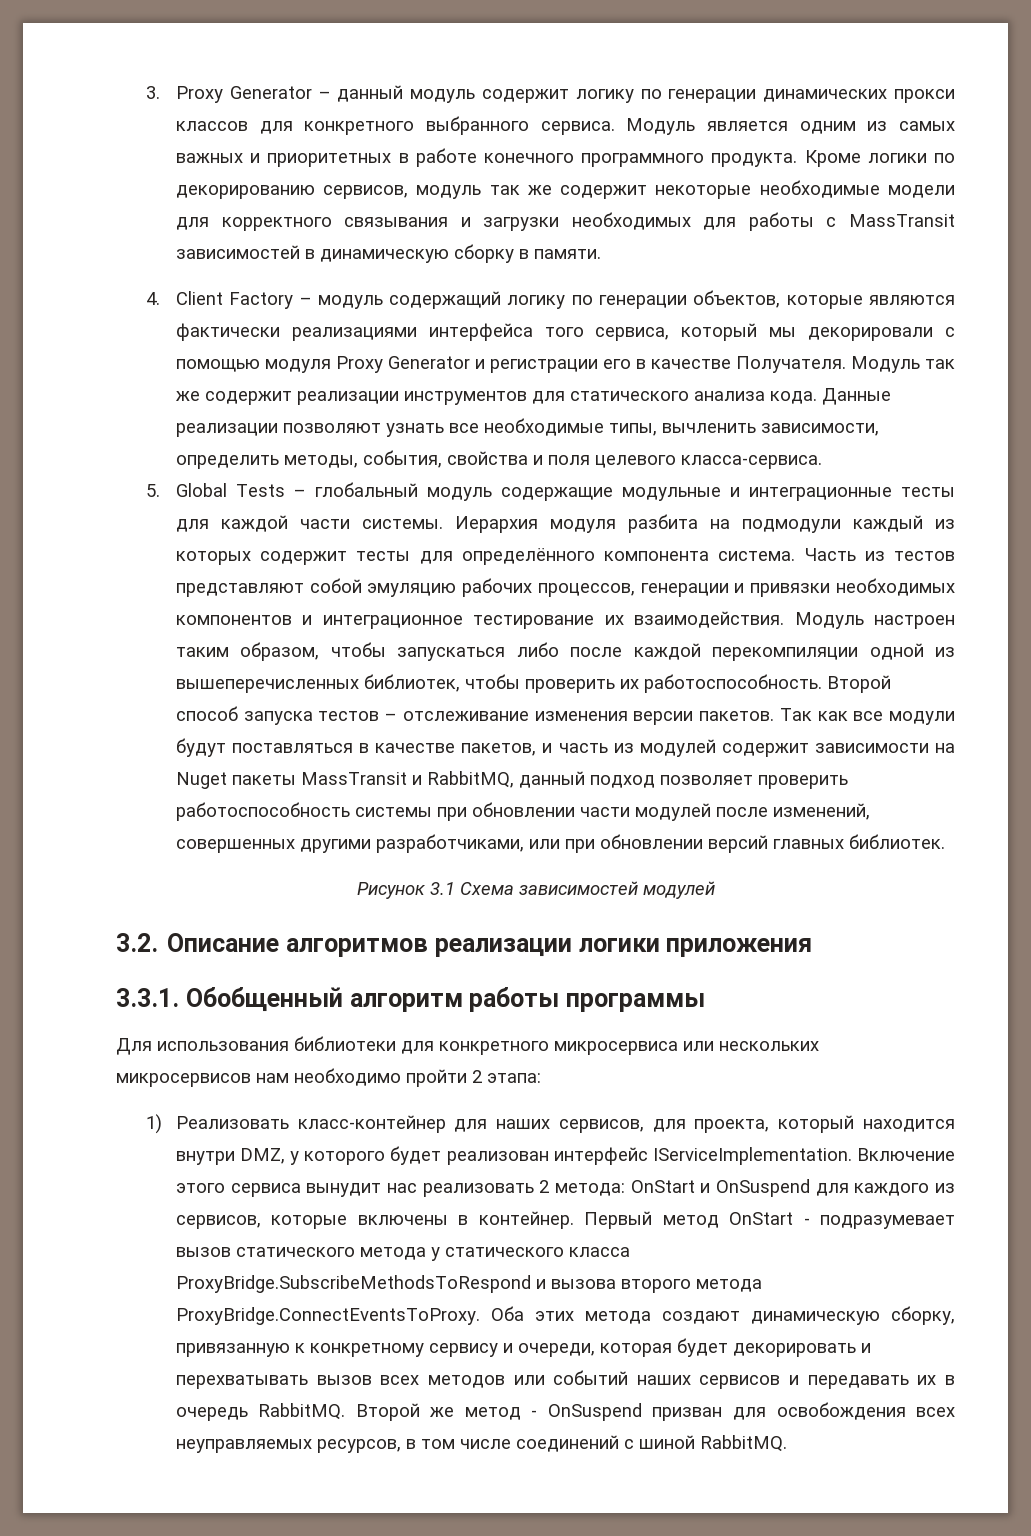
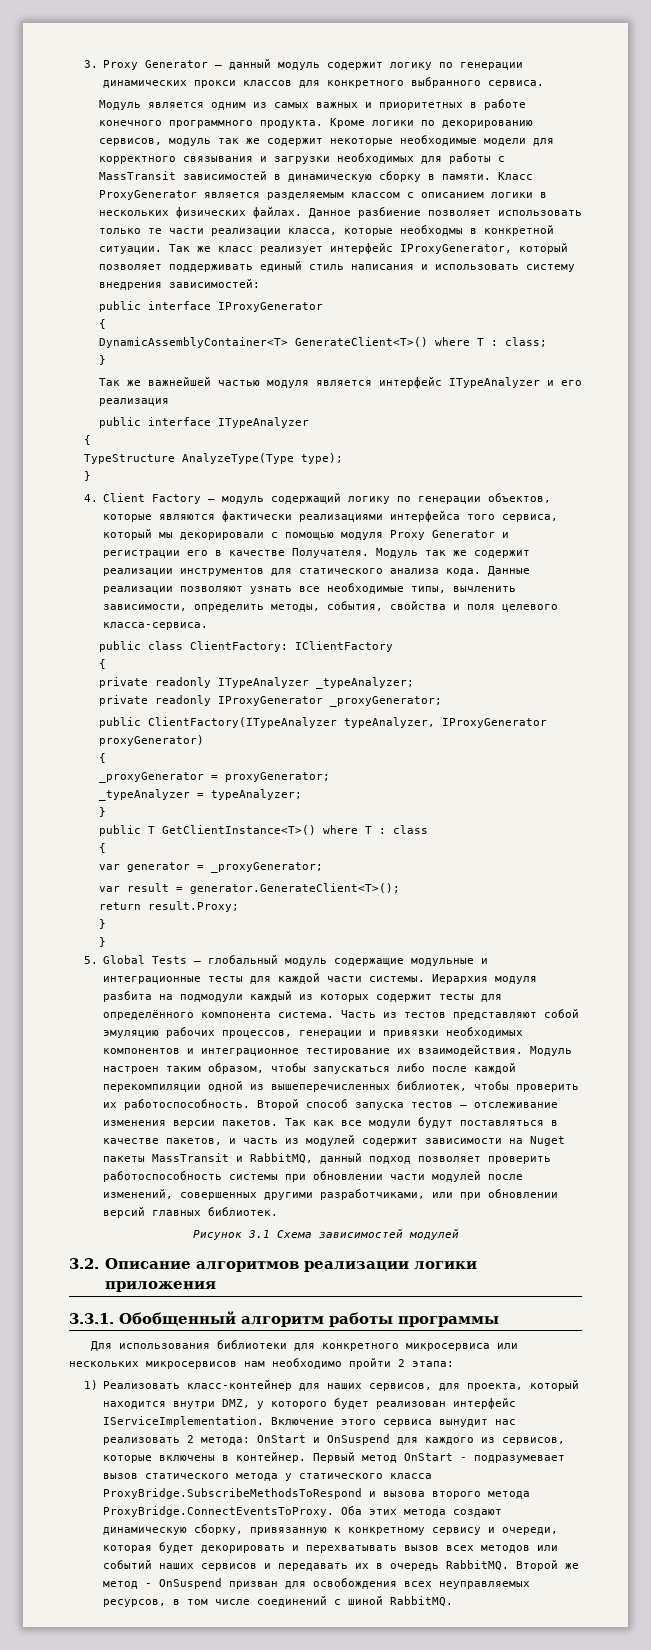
(615, 128) none -> (545, 84) //
(601, 254) none -> [497,172,533,180] [98,190,547,200] [98,207,582,218] [98,225,554,236] [98,243,568,254] [98,261,575,272] [98,279,260,290] [98,301,323,312] [98,319,106,329] [98,337,547,348] [98,355,106,365] [98,377,582,388] [98,398,169,406] [98,417,309,428] [83,435,91,445] [83,453,343,464] [83,471,91,481] Класс ProxyGenerator является разделяемым классом с описанием логики в нескольких физических файлах. Данное разбиение позволяет использовать только те части реализации класса, которые необходмы в конкретной ситуации. Так же класс реализует интерфейс IProxyGenerator, который позволяет поддерживать единый стиль написания и использовать систему внедрения зависимостей: // public interface IProxyGenerator // { // DynamicAssemblyContainer<T> GenerateClient<T>() where T : class; // } // Так же важнейшей частью модуля является интерфейс ITypeAnalyzer и его реализация // public interface ITypeAnalyzer // { // TypeStructure AnalyzeType(Type type); // }
(822, 462) none -> [98,641,393,652] [98,659,106,669] [98,677,414,689] [98,695,442,707] [98,717,547,728] [98,735,204,746] [98,753,106,763] [98,772,330,783] [98,789,302,801] [98,807,106,817] [98,825,428,836] [98,843,106,853] [98,862,323,873] [98,883,400,894] [98,901,239,912] [98,919,106,929] [98,937,106,947] // public class ClientFactory: IClientFactory // { // private readonly ITypeAnalyzer _typeAnalyzer; // private readonly IProxyGenerator _proxyGenerator; // public ClientFactory(ITypeAnalyzer typeAnalyzer, IProxyGenerator proxyGenerator) // { // _proxyGenerator = proxyGenerator; // _typeAnalyzer = typeAnalyzer; // } // public T GetClientInstance<T>() where T : class // { // var generator = _proxyGenerator; // var result = generator.GenerateClient<T>(); // return result.Proxy; // } // }

